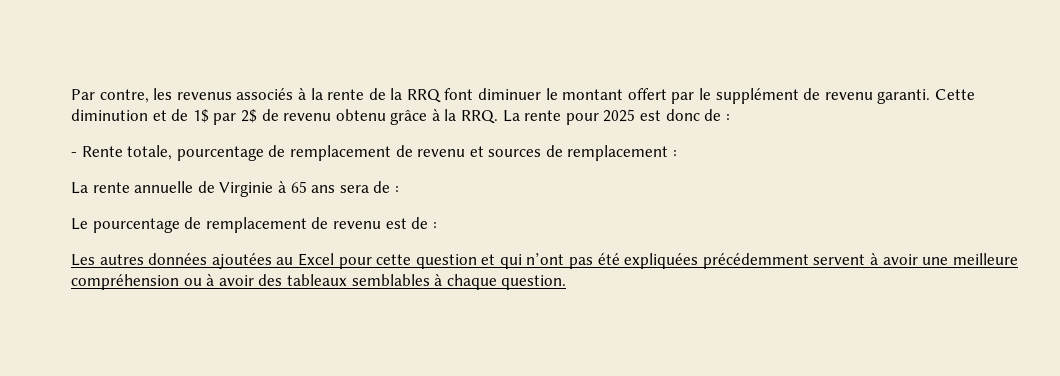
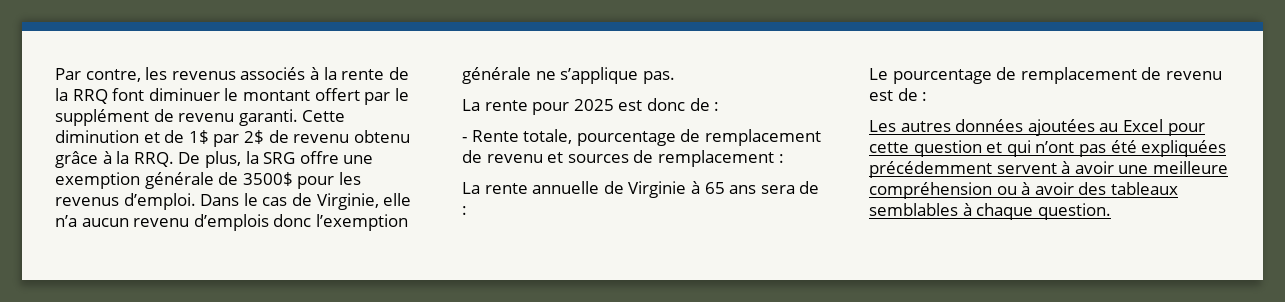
(499, 117) none -> [178,151,374,168] [55,172,361,189] [55,193,412,210] [55,214,408,231] [462,67,675,84] De plus, la SRG offre une exemption générale de 3500$ pour les revenus d’emploi. Dans le cas de Virginie, elle n’a aucun revenu d’emplois donc l’exemption générale ne s’applique pas. //

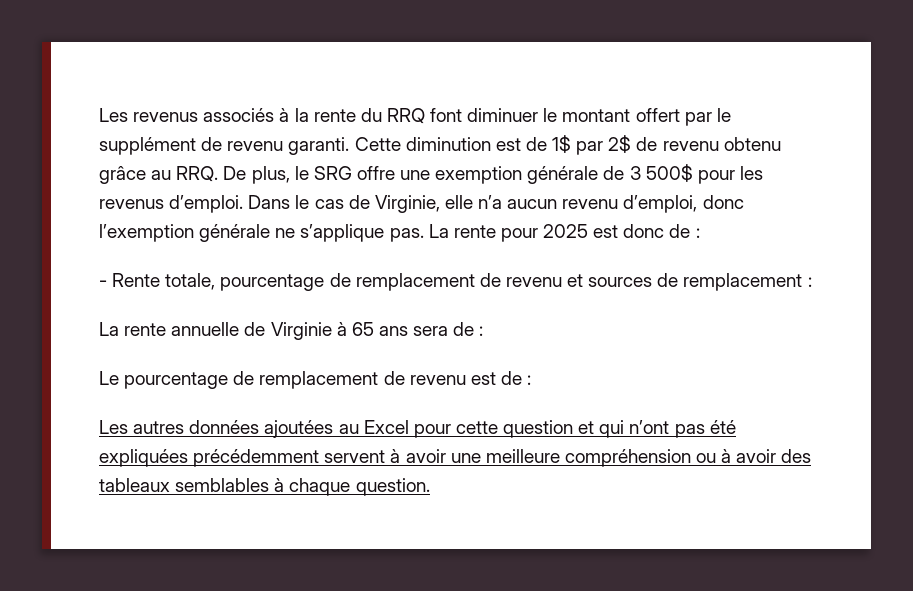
[55,67,168,82] Par contre, les -> [99,108,128,122] Les
[388,67,409,80] [55,88,68,101] de la -> [360,108,382,122] du
[143,132,160,143] et -> [495,138,521,151] est
[102,151,130,164] à la -> [151,170,172,180] au
[245,151,259,164] la -> [294,166,309,180] le
[242,172,293,186] 3500$ -> [629,164,693,182] 3 500$
[193,214,269,231] d’emplois -> [623,195,698,213] d’emploi,
(675, 77) // -> (424, 235) none

